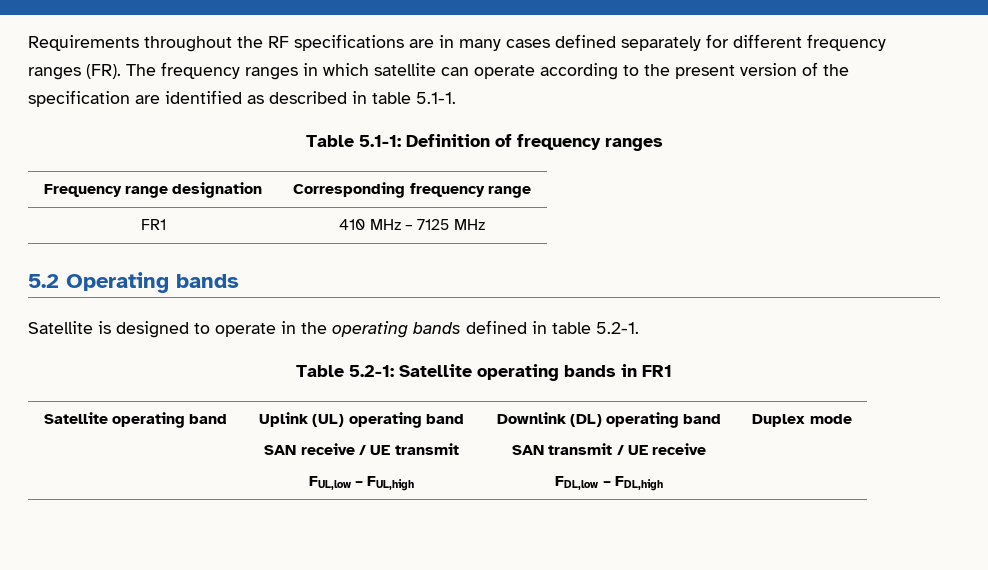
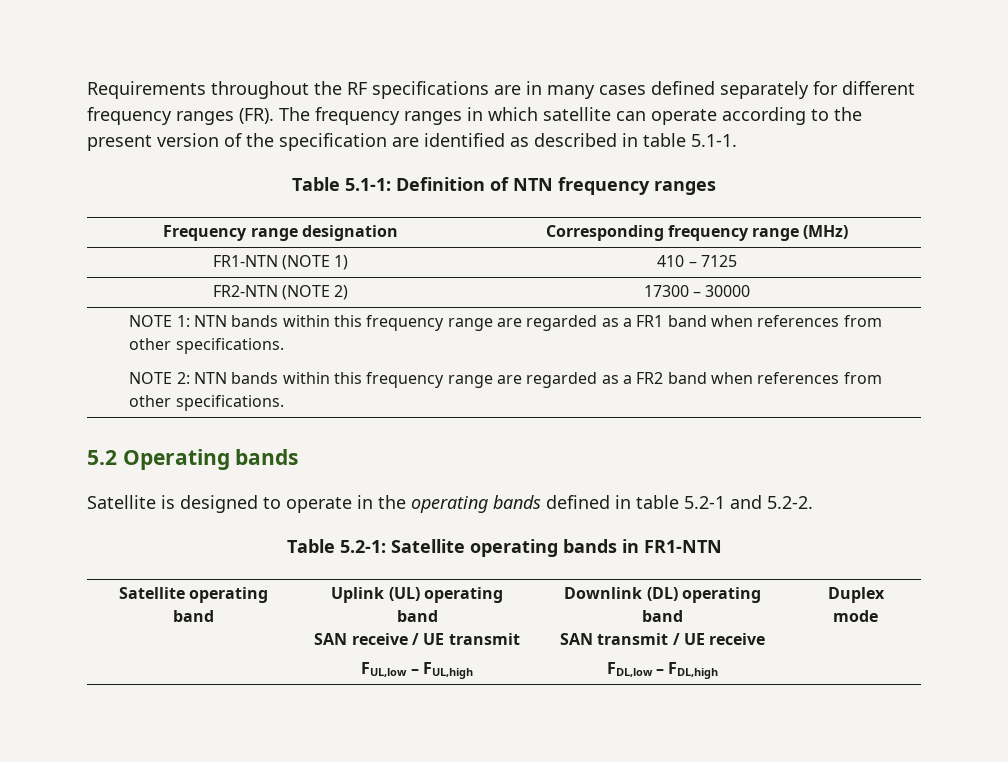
(512, 140) none -> [513,178,553,191] NTN
[140,219,166,230] // FR1 -> [803,225,849,239] [212,255,349,270] (MHz) // FR1-NTN (NOTE 1)
[369,219,401,230] MHz -> (685, 261) none
[453,219,485,230] MHz -> [212,285,349,300] [643,285,751,297] [129,315,882,331] [129,338,284,354] [129,372,882,388] [129,395,284,411] // FR2-NTN (NOTE 2) | 17300 – 30000 // NOTE 1: NTN bands within this frequency range are regarded as a FR1 band when references from other specifications. // NOTE 2: NTN bands within this frequency range are regarded as a FR2 band when references from other specifications.
[596,322,639,334] 5.2-1. -> [684,495,813,509] 5.2-1 and 5.2-2.
[642,365,672,377] FR1 -> [643,540,722,553] FR1-NTN

